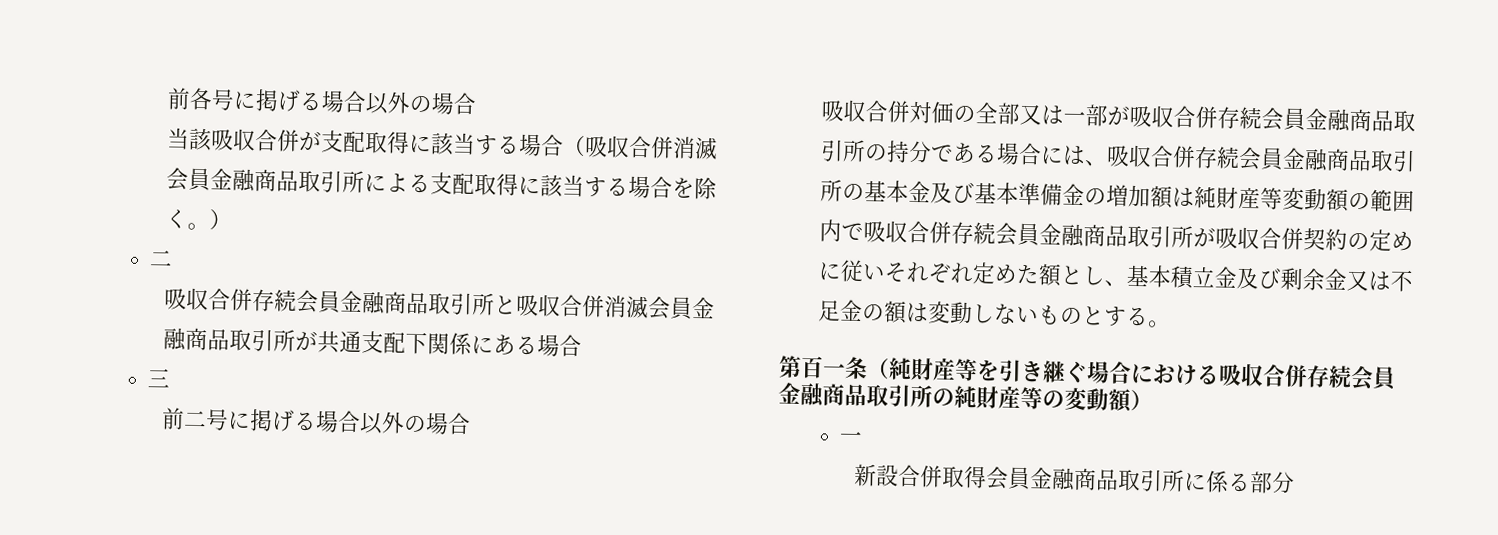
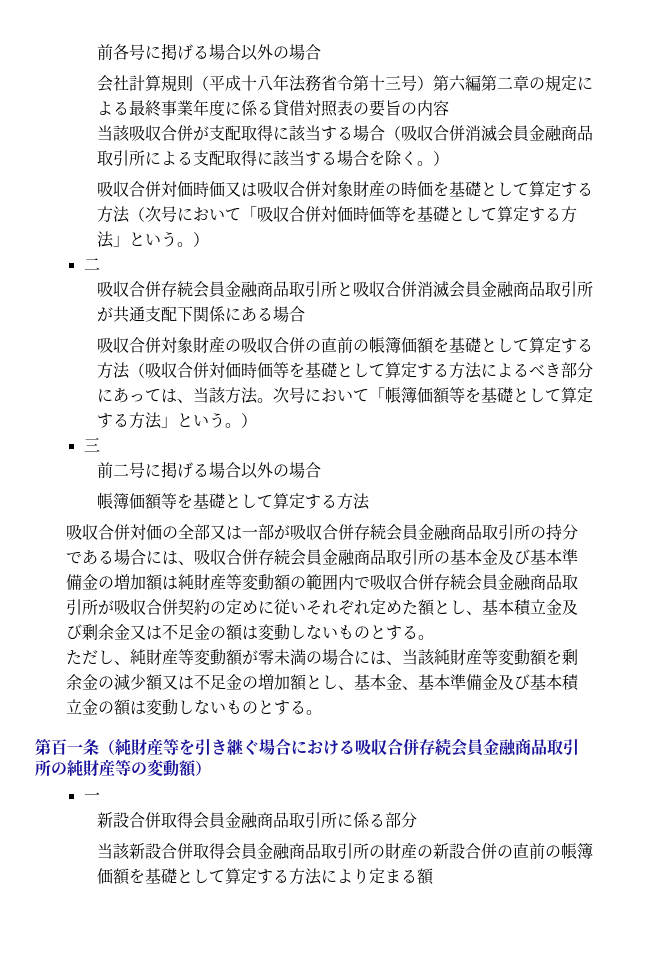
(477, 104) none -> [97,74,594,92] [97,99,450,117] // 会社計算規則（平成十八年法務省令第十三号）第六編第二章の規定による最終事業年度に係る貸借対照表の要旨の内容
(232, 220) none -> [97,180,594,197] [97,206,578,223] [97,231,210,248] // 吸収合併対価時価又は吸収合併対象財産の時価を基礎として算定する方法（次号において「吸収合併対価時価等を基礎として算定する方法」という。）
(582, 345) none -> [97,336,594,354] [97,362,594,379] [97,386,594,404] [97,412,258,429] // 吸収合併対象財産の吸収合併の直前の帳簿価額を基礎として算定する方法（吸収合併対価時価等を基礎として算定する方法によるべき部分にあっては、当該方法。次号において「帳簿価額等を基礎として算定する方法」という。）
(471, 423) none -> [97,492,371,510] // 帳簿価額等を基礎として算定する方法
(1172, 324) none -> [66,648,579,666] [66,674,581,691] [66,699,323,716] // ただし、純財産等変動額が零未満の場合には、当該純財産等変動額を剰余金の減少額又は不足金の増加額とし、基本金、基本準備金及び基本積立金の額は変動しないものとする。
(1295, 482) none -> [97,842,594,860] [97,868,435,885] // 当該新設合併取得会員金融商品取引所の財産の新設合併の直前の帳簿価額を基礎として算定する方法により定まる額

